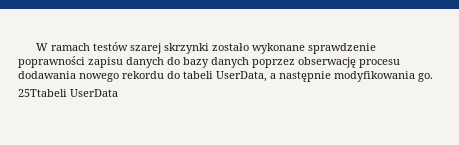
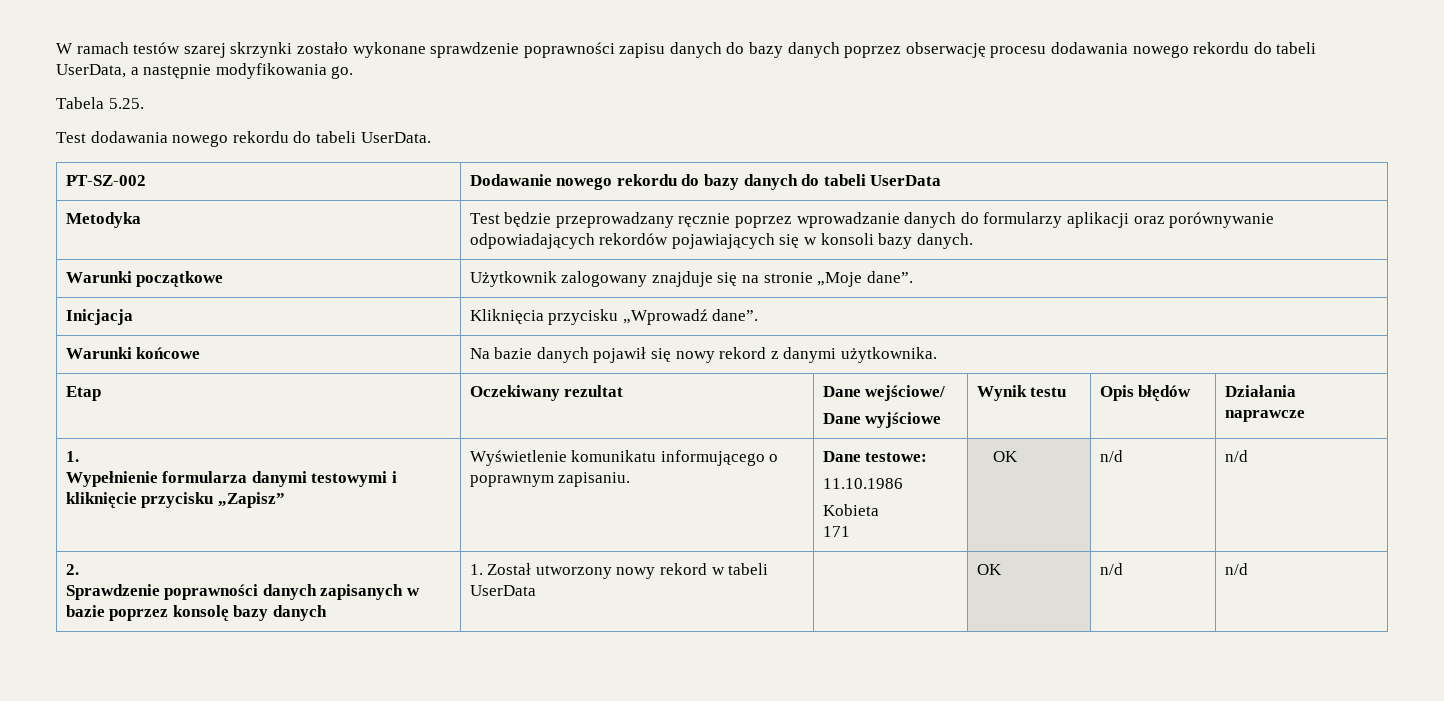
[18,89,118,97] 25Ttabeli UserData -> [56,97,144,109] [56,131,431,147] [65,175,146,186] [469,174,942,190] [65,212,141,228] [469,212,1275,228] [469,233,973,249] [65,271,224,287] [469,271,913,287] [65,309,133,325] [469,309,759,325] [65,347,201,359] [469,347,937,363] [65,386,101,401] [469,385,624,401] [822,385,946,401] [822,412,942,428] [976,385,1067,401] [1099,385,1192,401] [1224,385,1296,397] [1224,410,1305,422] [65,451,79,462] [65,471,398,487] [65,492,285,508] [469,450,779,466] [469,472,631,487] [822,451,928,462] [822,478,903,489] [822,504,879,516] [822,526,850,537] [992,451,1018,462] [1099,450,1123,462] [1224,450,1248,462] [65,564,79,575] [65,584,421,600] [65,605,328,621] [469,563,769,579] [469,585,536,596] [976,564,1002,575] [1099,563,1123,575] [1224,563,1248,575] Tabela 5.25. // Test dodawania nowego rekordu do tabeli UserData. // PT-SZ-002 | Dodawanie nowego rekordu do bazy danych do tabeli UserData // Metodyka | Test będzie przeprowadzany ręcznie poprzez wprowadzanie danych do formularzy aplikacji oraz porównywanie odpowiadających rekordów pojawiających się w konsoli bazy danych. // Warunki początkowe | Użytkownik zalogowany znajduje się na stronie „Moje dane”. // Inicjacja | Kliknięcia przycisku „Wprowadź dane”. // Warunki końcowe | Na bazie danych pojawił się nowy rekord z danymi użytkownika. // Etap | Oczekiwany rezultat | Dane wejściowe/ // Dane wyjściowe | Wynik testu | Opis błędów | Działania naprawcze // 1. // Wypełnienie formularza danymi testowymi i kliknięcie przycisku „Zapisz” | Wyświetlenie komunikatu informującego o poprawnym zapisaniu. | Dane testowe: // 11.10.1986 // Kobieta // 171 | OK | n/d | n/d // 2. // Sprawdzenie poprawności danych zapisanych w bazie poprzez konsolę bazy danych | 1. Został utworzony nowy rekord w tabeli UserData | | OK | n/d | n/d

